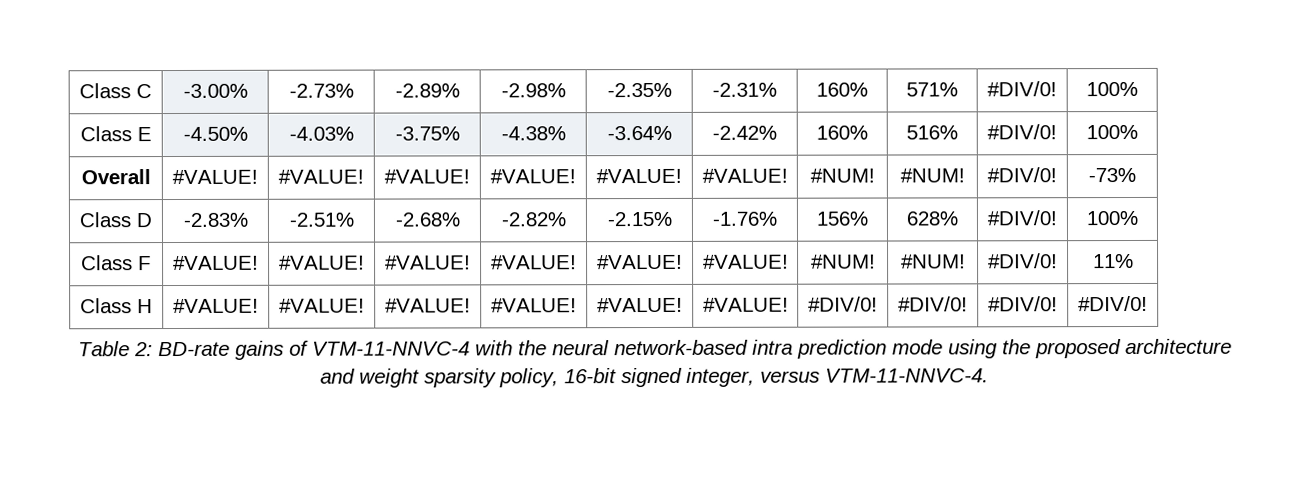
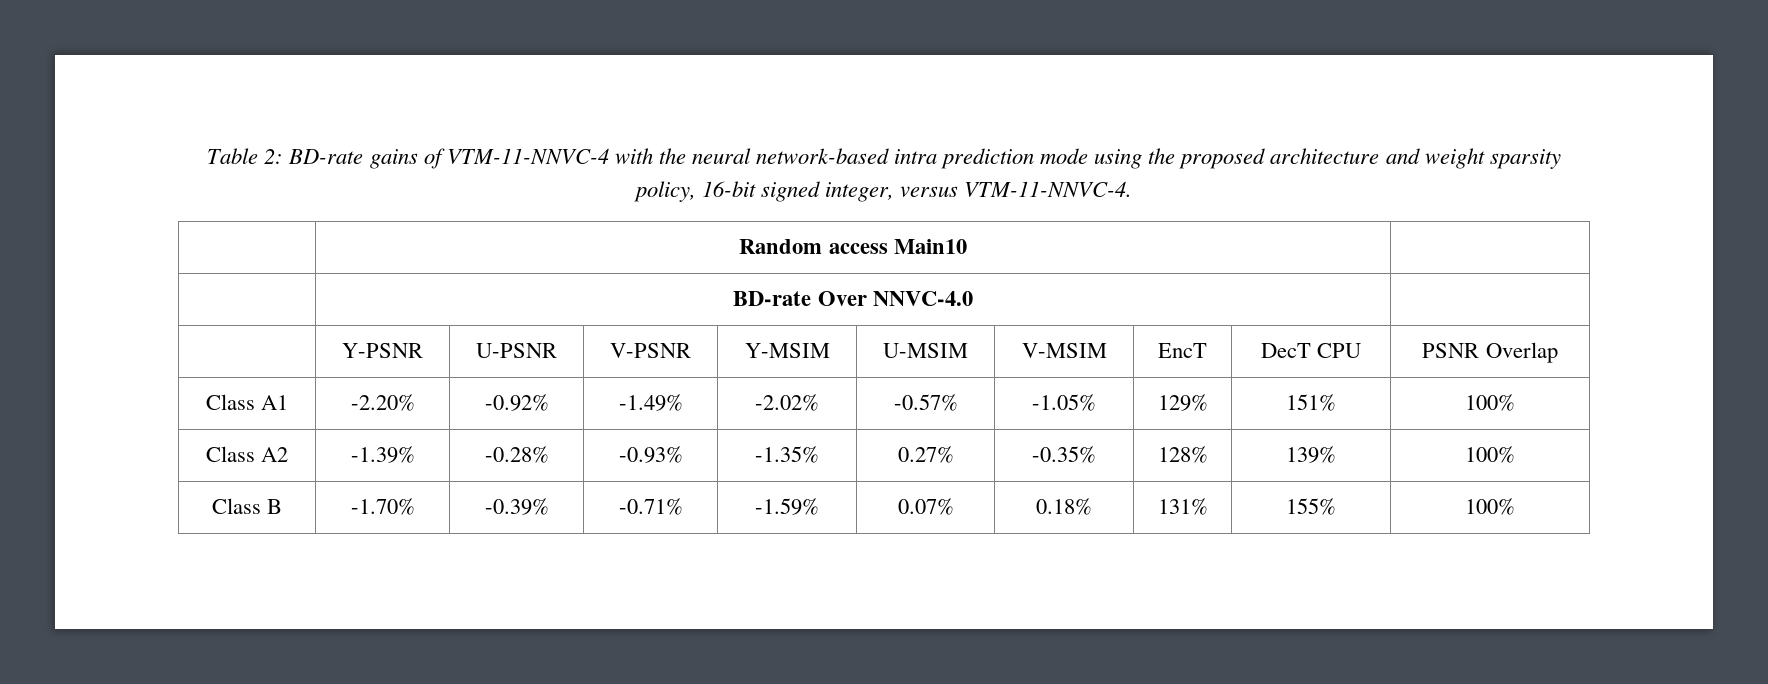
[79,83,152,99] [182,83,248,98] [288,83,354,98] [394,83,460,98] [500,83,566,98] [606,82,672,98] [712,82,777,97] [816,82,868,97] [906,82,958,97] [987,81,1057,97] [1086,81,1138,97] [79,126,152,142] [182,126,248,141] [288,126,354,141] [394,126,460,141] [500,126,566,141] [606,125,672,141] [712,125,777,140] [816,125,868,140] [906,125,958,140] [987,124,1057,140] [1086,124,1138,140] [80,169,151,185] [172,169,258,185] [278,169,364,184] [384,169,470,184] [490,169,576,184] [596,168,682,184] [701,168,788,183] [809,168,875,183] [899,168,965,183] [987,167,1057,183] [1088,167,1136,183] [79,212,152,228] [182,212,248,227] [288,212,354,227] [394,212,460,227] [500,212,566,227] [606,211,672,227] [712,211,777,226] [816,211,868,226] [906,211,958,226] [987,210,1057,226] [1086,210,1138,226] [81,255,152,271] [173,255,259,271] [279,255,365,270] [385,255,471,270] [491,255,577,270] [597,254,683,270] [702,254,789,269] [810,254,876,269] [900,254,966,269] [988,253,1058,269] [1092,253,1134,269] [80,298,153,314] [173,298,259,314] [279,298,365,313] [385,298,471,313] [491,298,577,313] [597,297,683,313] [702,297,789,312] [808,296,878,312] [898,296,968,312] [988,296,1058,312] [1078,295,1148,312] Class C | -3.00% | -2.73% | -2.89% | -2.98% | -2.35% | -2.31% | 160% | 571% | #DIV/0! | 100% // Class E | -4.50% | -4.03% | -3.75% | -4.38% | -3.64% | -2.42% | 160% | 516% | #DIV/0! | 100% // Overall | #VALUE! | #VALUE! | #VALUE! | #VALUE! | #VALUE! | #VALUE! | #NUM! | #NUM! | #DIV/0! | -73% // Class D | -2.83% | -2.51% | -2.68% | -2.82% | -2.15% | -1.76% | 156% | 628% | #DIV/0! | 100% // Class F | #VALUE! | #VALUE! | #VALUE! | #VALUE! | #VALUE! | #VALUE! | #NUM! | #NUM! | #DIV/0! | 11% // Class H | #VALUE! | #VALUE! | #VALUE! | #VALUE! | #VALUE! | #VALUE! | #DIV/0! | #DIV/0! | #DIV/0! | #DIV/0! // -> (207, 156) none
(989, 375) none -> [739,239,967,254] [733,291,973,306] [342,343,423,358] [476,343,557,358] [610,343,691,358] [744,343,830,358] [883,343,968,358] [1021,343,1107,358] [1158,343,1207,358] [1260,343,1362,358] [1422,342,1558,363] [205,394,289,410] [350,394,415,411] [484,394,549,411] [618,394,683,411] [755,394,819,411] [893,394,958,411] [1032,394,1096,411] [1157,394,1208,411] [1286,394,1336,411] [1465,394,1515,411] [205,446,289,462] [350,446,415,463] [484,446,549,463] [618,446,683,463] [755,446,819,463] [897,446,954,463] [1032,446,1096,463] [1157,446,1208,463] [1286,446,1336,463] [1465,446,1515,463] [211,498,283,514] [350,498,415,515] [484,498,549,515] [618,498,683,515] [755,498,819,515] [897,498,954,515] [1036,498,1092,515] [1157,498,1208,515] [1286,498,1336,515] [1465,498,1515,515] // | Random access Main10 | // | BD-rate Over NNVC-4.0 | // | Y-PSNR | U-PSNR | V-PSNR | Y-MSIM | U-MSIM | V-MSIM | EncT | DecT CPU | PSNR Overlap // Class A1 | -2.20% | -0.92% | -1.49% | -2.02% | -0.57% | -1.05% | 129% | 151% | 100% // Class A2 | -1.39% | -0.28% | -0.93% | -1.35% | 0.27% | -0.35% | 128% | 139% | 100% // Class B | -1.70% | -0.39% | -0.71% | -1.59% | 0.07% | 0.18% | 131% | 155% | 100%

